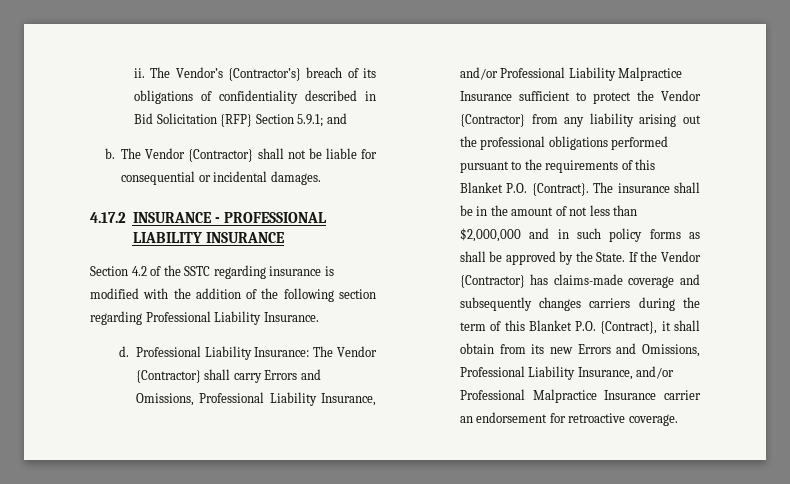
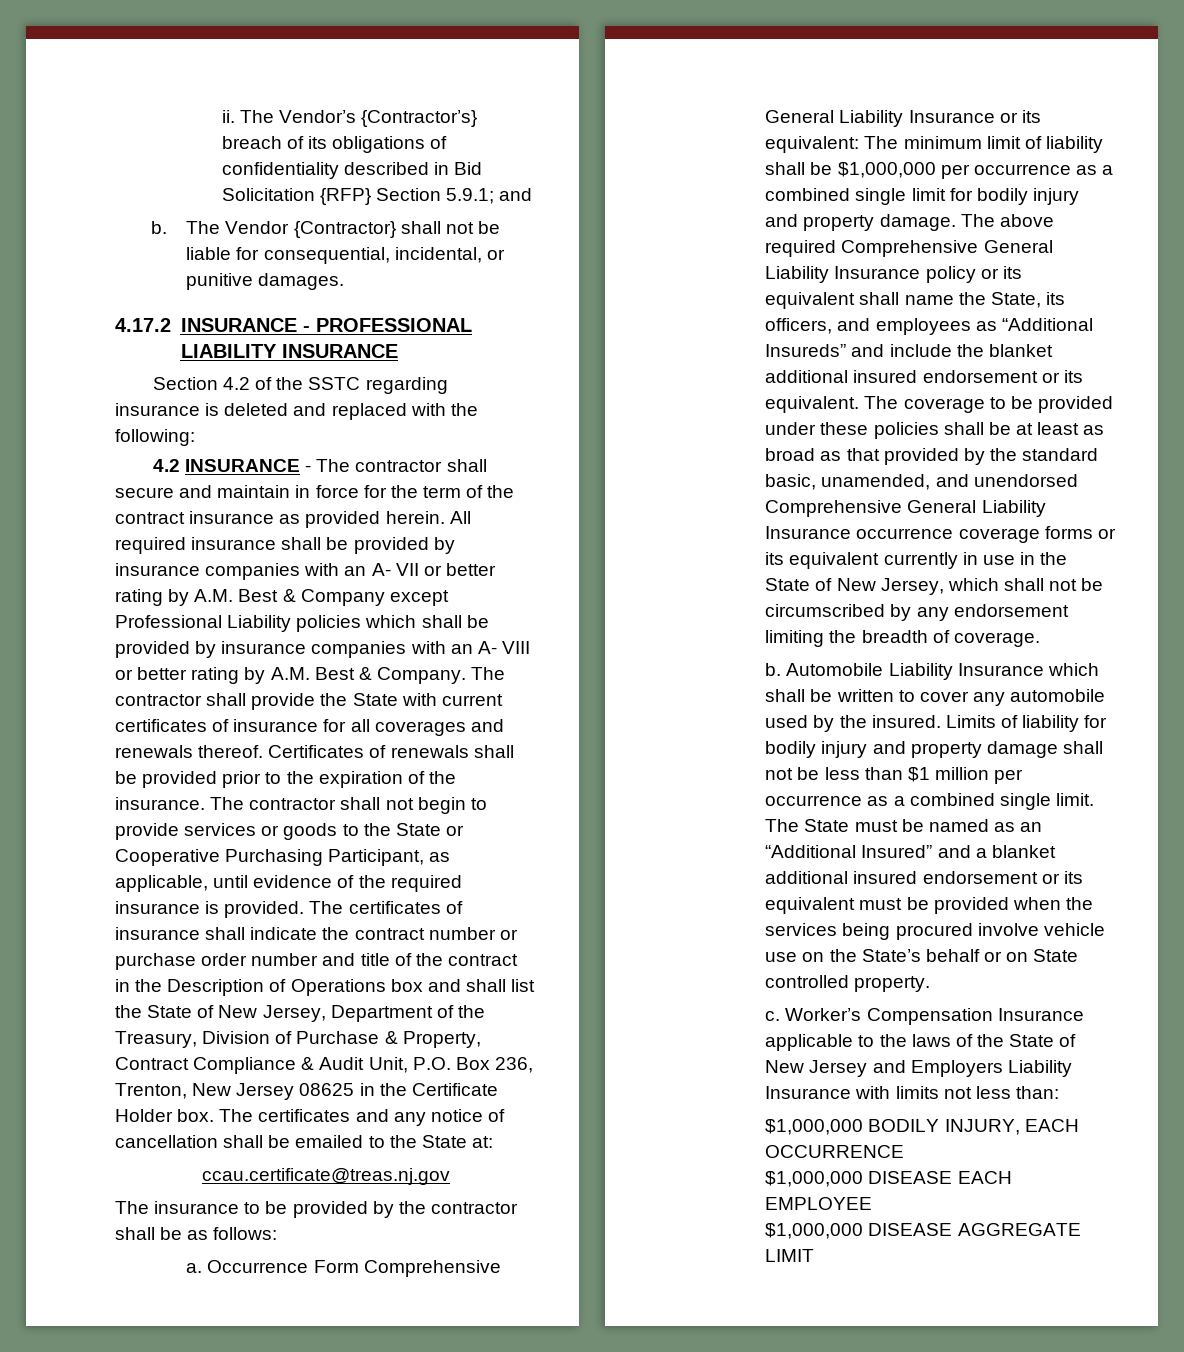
[121,171,268,185] consequential or incidental -> [263,247,505,264] [186,273,254,290] consequential, incidental, or punitive
[90,288,376,302] [90,311,319,325] [119,346,377,360] [135,369,321,383] [135,392,376,406] [459,67,683,81] [459,90,701,104] [459,113,701,127] [459,136,669,150] [459,159,656,173] [459,182,700,196] [459,205,638,216] [459,228,700,242] [459,251,701,265] [459,274,700,288] [459,297,700,311] [459,320,700,334] [459,343,700,357] [459,366,675,380] [459,389,701,403] [459,412,678,426] modified with the addition of the following section regarding Professional Liability Insurance. // d. Professional Liability Insurance: The Vendor {Contractor} shall carry Errors and Omissions, Professional Liability Insurance, and/or Professional Liability Malpractice Insurance sufficient to protect the Vendor {Contractor} from any liability arising out the professional obligations performed pursuant to the requirements of this Blanket P.O. {Contract}. The insurance shall be in the amount of not less than $2,000,000 and in such policy forms as shall be approved by the State. If the Vendor {Contractor} has claims-made coverage and subsequently changes carriers during the term of this Blanket P.O. {Contract}, it shall obtain from its new Errors and Omissions, Professional Liability Insurance, and/or Professional Malpractice Insurance carrier an endorsement for retroactive coverage. -> [224,403,478,420] [115,429,195,446] [152,459,487,472] [115,485,515,498] [115,511,471,528] [115,537,455,554] [115,563,496,580] [115,589,449,606] [115,615,489,632] [115,641,530,658] [115,667,506,684] [115,693,503,710] [115,719,504,736] [115,745,514,758] [115,771,456,788] [115,797,487,814] [115,823,464,840] [115,849,451,866] [115,875,462,892] [115,901,463,918] [115,927,518,940] [115,953,518,970] [115,979,536,996] [115,1005,485,1022] [115,1031,481,1048] [115,1057,533,1074] [115,1083,498,1100] [115,1109,505,1126] [115,1135,493,1148] [201,1168,450,1185] [115,1201,518,1218] [115,1227,278,1240] [186,1260,501,1277] [765,110,1041,127] [765,136,1103,153] [765,162,1114,179] [765,188,1079,205] [765,214,1054,231] [765,240,1053,257] [765,266,1022,283] [765,292,1065,309] [765,318,1093,335] [765,344,1053,357] [765,370,1083,383] [765,396,1113,413] [765,422,1105,439] [765,448,1099,465] [765,474,1078,490] [765,500,1046,517] [765,526,1116,543] [765,552,1068,569] [765,578,1104,595] [765,604,1069,621] [765,630,1040,647] [765,663,1099,680] [765,689,1106,706] [765,715,1108,732] [765,741,1103,758] [765,767,1024,784] [765,793,1094,810] [765,819,1043,832] [765,845,1056,858] [765,871,1083,884] [765,897,1093,914] [765,923,1105,940] [765,949,1079,962] [765,975,931,992] [765,1008,1084,1025] [765,1034,1077,1051] [765,1060,1072,1077] [765,1086,1059,1099] [765,1119,1079,1135] [765,1145,905,1158] [765,1171,1012,1187] [765,1197,873,1210] [765,1223,1081,1239] [765,1249,815,1262] deleted and replaced with the following: // 4.2 INSURANCE - The contractor shall secure and maintain in force for the term of the contract insurance as provided herein. All required insurance shall be provided by insurance companies with an A- VII or better rating by A.M. Best & Company except Professional Liability policies which shall be provided by insurance companies with an A- VIII or better rating by A.M. Best & Company. The contractor shall provide the State with current certificates of insurance for all coverages and renewals thereof. Certificates of renewals shall be provided prior to the expiration of the insurance. The contractor shall not begin to provide services or goods to the State or Cooperative Purchasing Participant, as applicable, until evidence of the required insurance is provided. The certificates of insurance shall indicate the contract number or purchase order number and title of the contract in the Description of Operations box and shall list the State of New Jersey, Department of the Treasury, Division of Purchase & Property, Contract Compliance & Audit Unit, P.O. Box 236, Trenton, New Jersey 08625 in the Certificate Holder box. The certificates and any notice of cancellation shall be emailed to the State at: // ccau.certificate@treas.nj.gov // The insurance to be provided by the contractor shall be as follows: // a. Occurrence Form Comprehensive General Liability Insurance or its equivalent: The minimum limit of liability shall be $1,000,000 per occurrence as a combined single limit for bodily injury and property damage. The above required Comprehensive General Liability Insurance policy or its equivalent shall name the State, its officers, and employees as “Additional Insureds” and include the blanket additional insured endorsement or its equivalent. The coverage to be provided under these policies shall be at least as broad as that provided by the standard basic, unamended, and unendorsed Comprehensive General Liability Insurance occurrence coverage forms or its equivalent currently in use in the State of New Jersey, which shall not be circumscribed by any endorsement limiting the breadth of coverage. // b. Automobile Liability Insurance which shall be written to cover any automobile used by the insured. Limits of liability for bodily injury and property damage shall not be less than $1 million per occurrence as a combined single limit. The State must be named as an “Additional Insured” and a blanket additional insured endorsement or its equivalent must be provided when the services being procured involve vehicle use on the State’s behalf or on State controlled property. // c. Worker’s Compensation Insurance applicable to the laws of the State of New Jersey and Employers Liability Insurance with limits not less than: // $1,000,000 BODILY INJURY, EACH OCCURRENCE // $1,000,000 DISEASE EACH EMPLOYEE // $1,000,000 DISEASE AGGREGATE LIMIT

